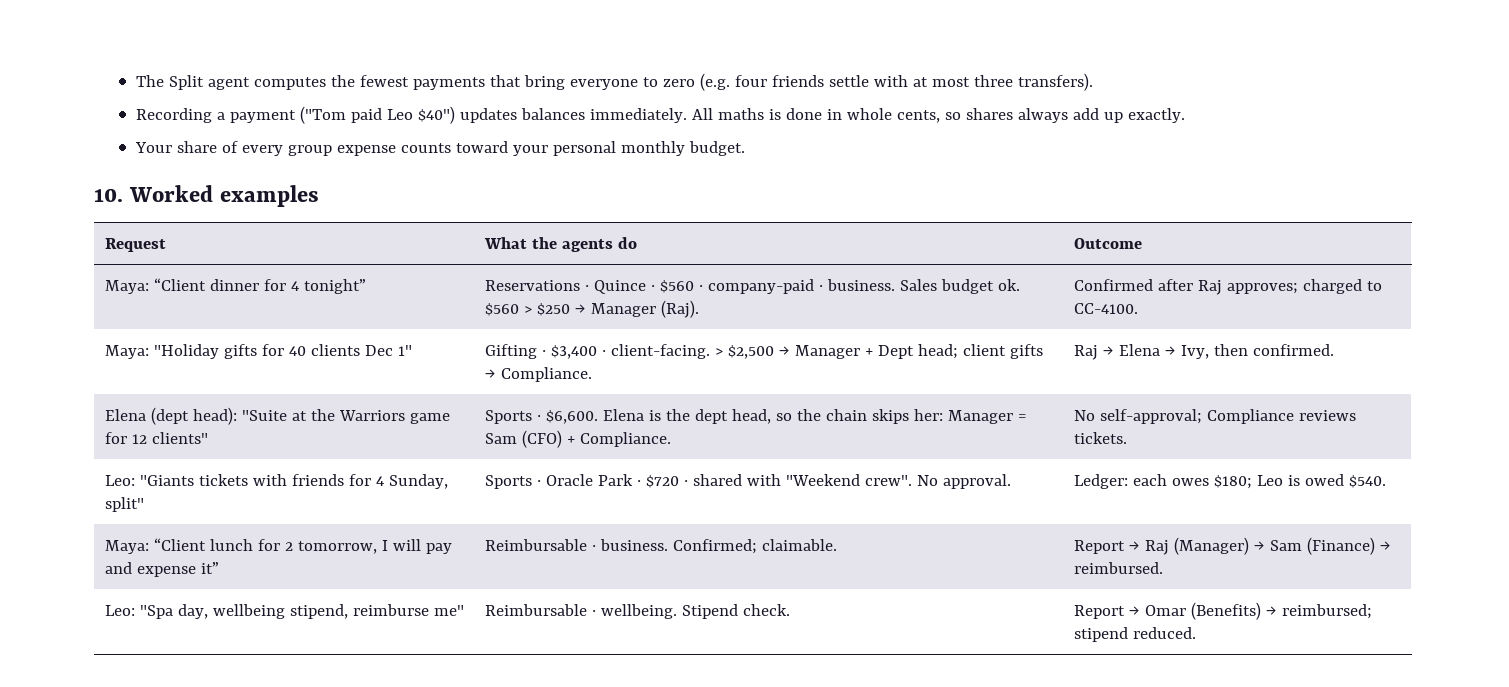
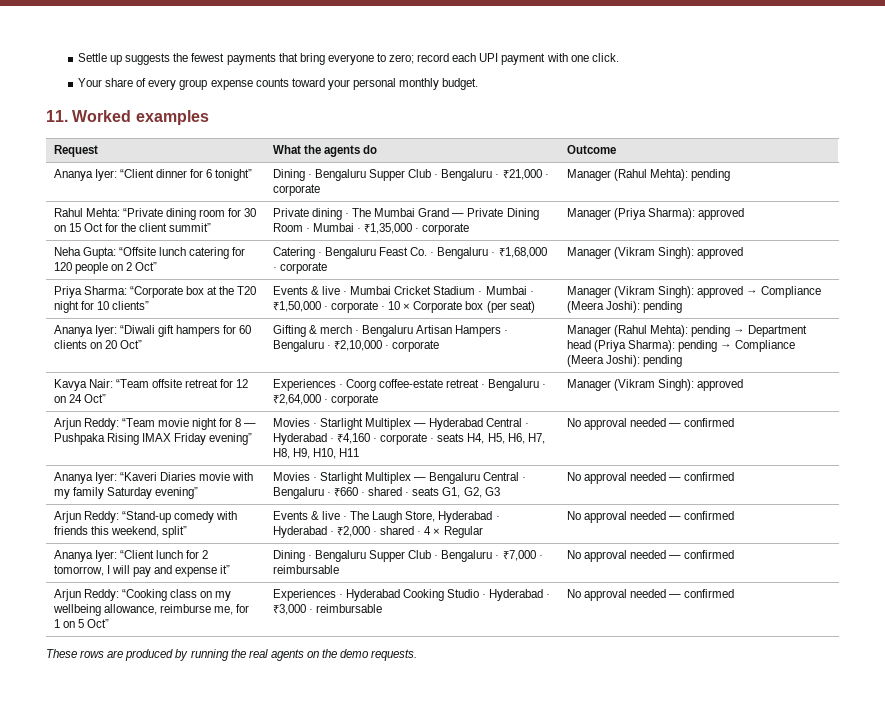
[136,75,327,90] The Split agent computes -> [77,53,171,65] Settle up suggests
[663,73,1093,91] [136,106,1185,124] zero (e.g. four friends settle with at most three transfers). // Recording a payment ("Tom paid Leo $40") updates balances immediately. All maths is done in whole cents, so shares always add up exactly. -> [389,53,619,65] zero; record each UPI payment with one click.
[94,188,123,202] 10. -> [46,110,68,122] 11.
[104,280,149,294] Maya: -> [53,169,117,181] Ananya Iyer:
[290,281,299,291] 4 -> [206,169,213,178] 6
[484,279,1020,294] [484,300,699,318] [1073,279,1382,295] [1073,303,1138,314] [104,344,412,359] [484,344,1043,359] [484,367,592,382] [1073,344,1334,360] [104,407,450,425] [104,432,208,444] [484,409,1026,424] [484,430,671,448] [1073,409,1356,424] [1073,432,1127,444] [104,474,448,489] [104,497,144,512] [484,474,1011,489] [1073,474,1386,489] [104,540,149,554] Reservations · Quince · $560 · company-paid · business. Sales budget ok. $560 > $250 → Manager (Raj). | Confirmed after Raj approves; charged to CC-4100. // Maya: "Holiday gifts for 40 clients Dec 1" | Gifting · $3,400 · client-facing. > $2,500 → Manager + Dept head; client gifts → Compliance. | Raj → Elena → Ivy, then confirmed. // Elena (dept head): "Suite at the Warriors game for 12 clients" | Sports · $6,600. Elena is the dept head, so the chain skips her: Manager = Sam (CFO) + Compliance. | No self-approval; Compliance reviews tickets. // Leo: "Giants tickets with friends for 4 Sunday, split" | Sports · Oracle Park · $720 · shared with "Weekend crew". No approval. | Ledger: each owes $180; Leo is owed $540. // Maya: -> [272,169,549,181] [272,184,320,196] [566,169,731,181] [53,208,257,220] [53,223,212,232] [272,208,539,220] [272,223,470,235] [566,208,745,220] [53,247,246,259] [53,262,158,274] [272,247,547,259] [272,262,327,274] [566,247,744,259] [53,286,257,298] [53,301,150,313] [272,286,534,295] [272,301,535,313] [566,286,822,298] [566,301,682,313] [53,325,252,337] [53,340,143,349] [272,325,509,337] [272,340,440,352] [566,325,808,337] [566,340,796,352] [566,355,682,367] [53,379,249,391] [53,394,106,403] [272,379,547,391] [272,394,378,406] [566,379,744,391] [53,418,257,430] [53,433,253,445] [272,418,530,430] [272,433,545,445] [272,448,360,459] [566,418,735,430] [53,472,254,484] [53,487,199,499] [272,472,527,484] [272,487,500,499] [566,472,735,484] [53,511,238,523] [53,526,188,538] [272,511,500,523] [272,526,483,538] [566,511,735,523] [53,550,117,562] Dining · Bengaluru Supper Club · Bengaluru · ₹21,000 · corporate | Manager (Rahul Mehta): pending // Rahul Mehta: “Private dining room for 30 on 15 Oct for the client summit” | Private dining · The Mumbai Grand — Private Dining Room · Mumbai · ₹1,35,000 · corporate | Manager (Priya Sharma): approved // Neha Gupta: “Offsite lunch catering for 120 people on 2 Oct” | Catering · Bengaluru Feast Co. · Bengaluru · ₹1,68,000 · corporate | Manager (Vikram Singh): approved // Priya Sharma: “Corporate box at the T20 night for 10 clients” | Events & live · Mumbai Cricket Stadium · Mumbai · ₹1,50,000 · corporate · 10 × Corporate box (per seat) | Manager (Vikram Singh): approved → Compliance (Meera Joshi): pending // Ananya Iyer: “Diwali gift hampers for 60 clients on 20 Oct” | Gifting & merch · Bengaluru Artisan Hampers · Bengaluru · ₹2,10,000 · corporate | Manager (Rahul Mehta): pending → Department head (Priya Sharma): pending → Compliance (Meera Joshi): pending // Kavya Nair: “Team offsite retreat for 12 on 24 Oct” | Experiences · Coorg coffee-estate retreat · Bengaluru · ₹2,64,000 · corporate | Manager (Vikram Singh): approved // Arjun Reddy: “Team movie night for 8 — Pushpaka Rising IMAX Friday evening” | Movies · Starlight Multiplex — Hyderabad Central · Hyderabad · ₹4,160 · corporate · seats H4, H5, H6, H7, H8, H9, H10, H11 | No approval needed — confirmed // Ananya Iyer: “Kaveri Diaries movie with my family Saturday evening” | Movies · Starlight Multiplex — Bengaluru Central · Bengaluru · ₹660 · shared · seats G1, G2, G3 | No approval needed — confirmed // Arjun Reddy: “Stand-up comedy with friends this weekend, split” | Events & live · The Laugh Store, Hyderabad · Hyderabad · ₹2,000 · shared · 4 × Regular | No approval needed — confirmed // Ananya Iyer:
[484,539,837,554] [1073,537,1391,555] [1073,562,1163,574] [104,604,464,619] [484,604,790,619] [1073,602,1372,620] [1073,627,1196,642] Reimbursable · business. Confirmed; claimable. | Report → Raj (Manager) → Sam (Finance) → reimbursed. // Leo: "Spa day, wellbeing stipend, reimburse me" | Reimbursable · wellbeing. Stipend check. | Report → Omar (Benefits) → reimbursed; stipend reduced. -> [272,550,543,562] [272,565,339,574] [566,550,735,562] [53,589,232,601] [52,604,250,616] [53,619,110,628] [272,589,551,601] [272,604,382,615] [566,589,735,601] [46,649,418,661] Dining · Bengaluru Supper Club · Bengaluru · ₹7,000 · reimbursable | No approval needed — confirmed // Arjun Reddy: “Cooking class on my wellbeing allowance, reimburse me, for 1 on 5 Oct” | Experiences · Hyderabad Cooking Studio · Hyderabad · ₹3,000 · reimbursable | No approval needed — confirmed // These rows are produced by running the real agents on the demo requests.

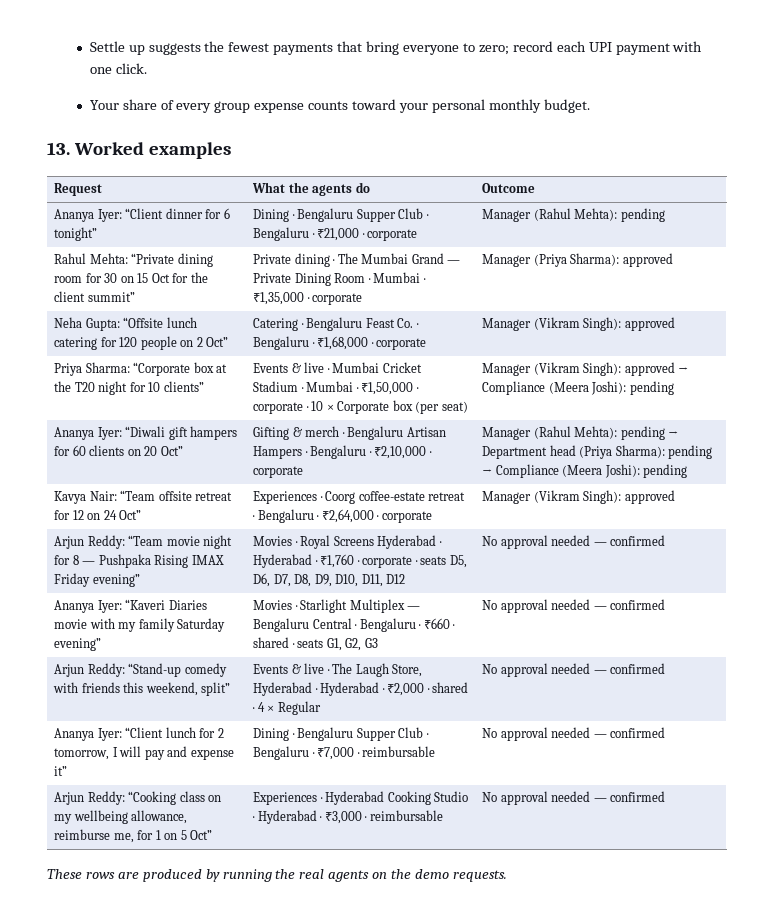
[46,110,68,122] 11. -> [47,142,70,155] 13.
[319,418,530,430] [272,433,370,445] Starlight Multiplex — Hyderabad Central · Hyderabad · ₹4,160 -> [300,535,442,549] [253,554,355,568] Royal Screens Hyderabad · Hyderabad · ₹1,760
[467,433,545,444] [272,448,360,459] H4, H5, H6, H7, H8, H9, H10, H11 -> [449,555,467,568] [253,573,406,587] D5, D6, D7, D8, D9, D10, D11, D12

